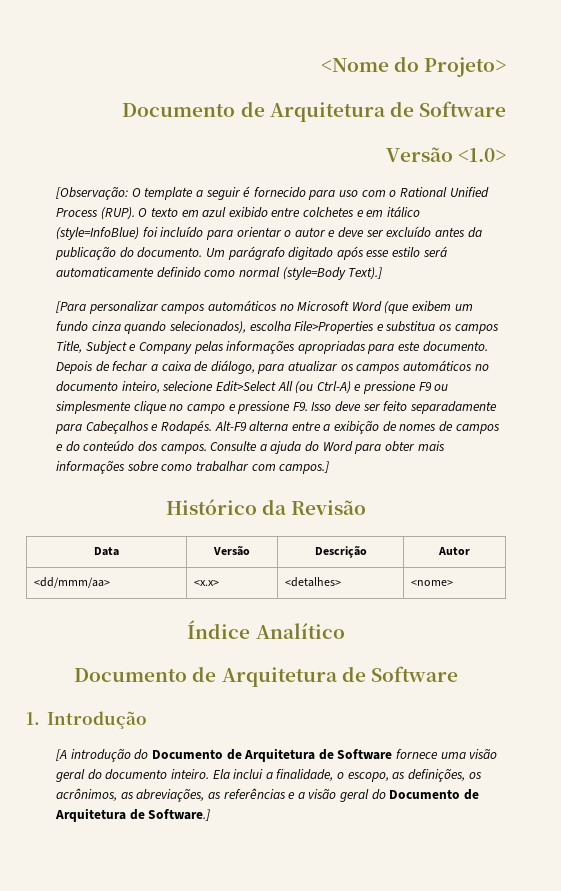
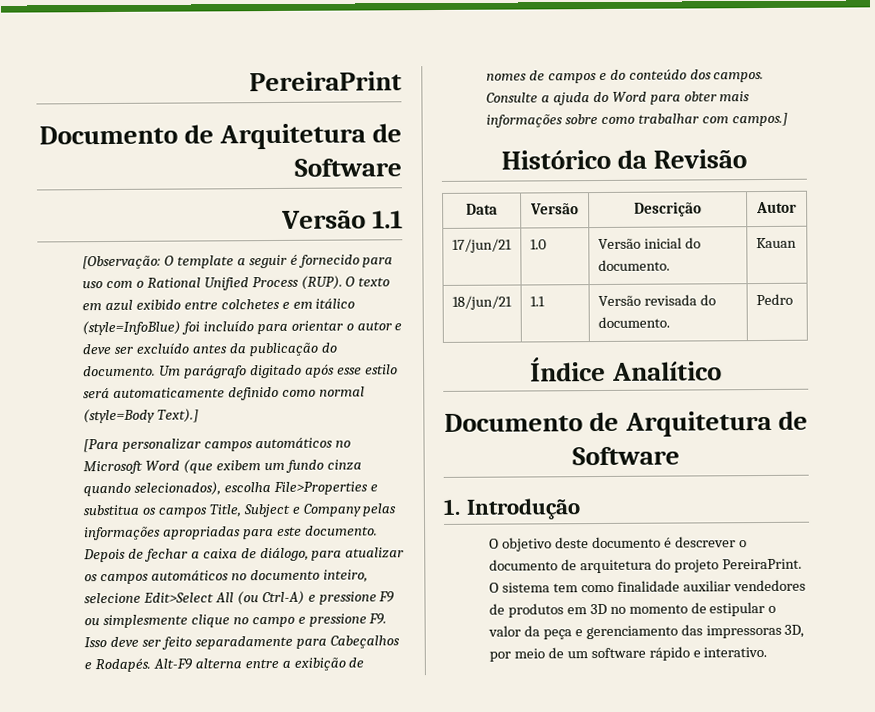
[320,56,506,77] <Nome do Projeto> -> [249,71,402,92] PereiraPrint
[458,148,506,162] <1.0> -> [372,210,403,229] 1.1
[33,577,110,588] [193,580,219,586] [284,577,341,587] [410,580,453,586] <dd/mmm/aa> | <x.x> | <detalhes> | <nome> -> [451,238,512,253] [529,239,547,250] [597,237,701,250] [597,259,670,272] [755,237,797,249] [451,295,512,310] [529,296,545,307] [597,294,716,307] [597,316,670,329] [755,293,793,306] 17/jun/21 | 1.0 | Versão inicial do documento. | Kauan // 18/jun/21 | 1.1 | Versão revisada do documento. | Pedro
[55,748,498,762] [55,768,482,782] [55,788,480,802] [54,808,211,822] [A introdução do Documento de Arquitetura de Software fornece uma visão geral do documento inteiro. Ela inclui a finalidade, o escopo, as definições, os acrônimos, as abreviações, as referências e a visão geral do Documento de Arquitetura de Software.] -> [489,536,747,552] [489,558,802,574] [489,579,806,593] [489,602,777,618] [488,624,805,640] [489,646,768,662] O objetivo deste documento é descrever o documento de arquitetura do projeto PereiraPrint. O sistema tem como finalidade auxiliar vendedores de produtos em 3D no momento de estipular o valor da peça e gerenciamento das impressoras 3D, por meio de um software rápido e interativo.

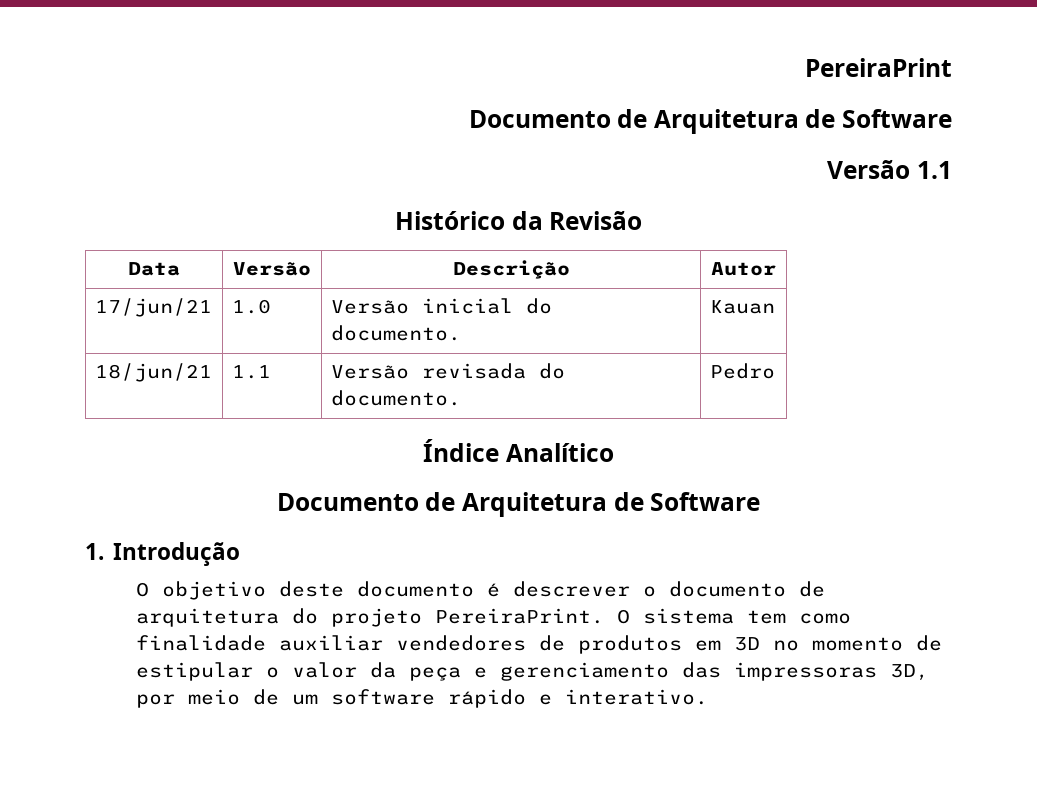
[82,254,394,270] [82,275,391,291] [82,298,356,312] [82,320,403,336] [82,342,337,357] [83,364,398,379] [83,386,365,401] [83,408,199,424] [83,437,351,453] [83,459,362,475] [83,481,378,497] [83,503,397,518] [84,525,378,541] [83,547,405,563] [84,569,368,585] [84,590,396,606] [84,613,388,629] [84,635,400,650] [84,657,365,673] [486,69,765,84] [486,91,751,106] [486,112,788,128] // [Observação: O template a seguir é fornecido para uso com o Rational Unified Process (RUP). O texto em azul exibido entre colchetes e em itálico (style=InfoBlue) foi incluído para orientar o autor e deve ser excluído antes da publicação do documento. Um parágrafo digitado após esse estilo será automaticamente definido como normal (style=Body Text).] // [Para personalizar campos automáticos no Microsoft Word (que exibem um fundo cinza quando selecionados), escolha File>Properties e substitua os campos Title, Subject e Company pelas informações apropriadas para este documento. Depois de fechar a caixa de diálogo, para atualizar os campos automáticos no documento inteiro, selecione Edit>Select All (ou Ctrl-A) e pressione F9 ou simplesmente clique no campo e pressione F9. Isso deve ser feito separadamente para Cabeçalhos e Rodapés. Alt-F9 alterna entre a exibição de nomes de campos e do conteúdo dos campos. Consulte a ajuda do Word para obter mais informações sobre como trabalhar com campos.] -> (952, 170) none

